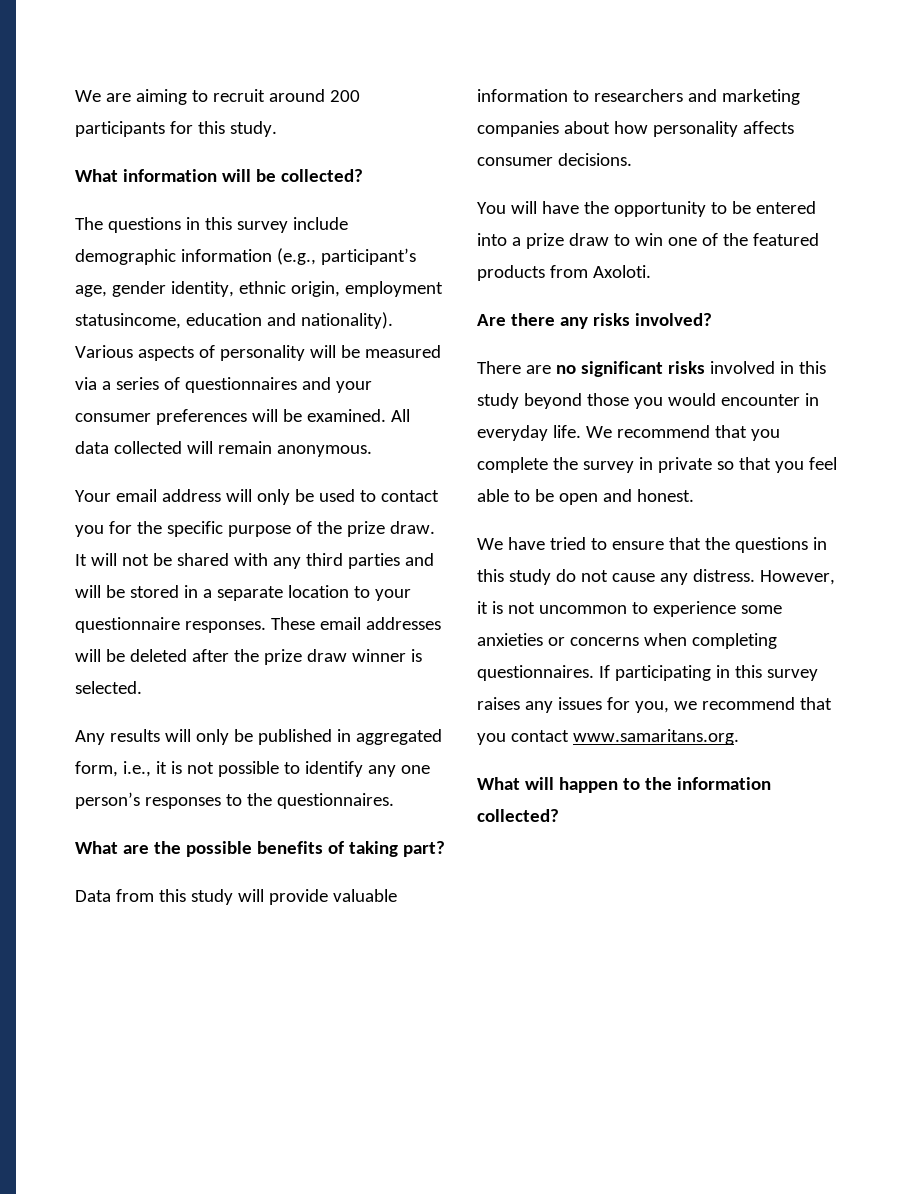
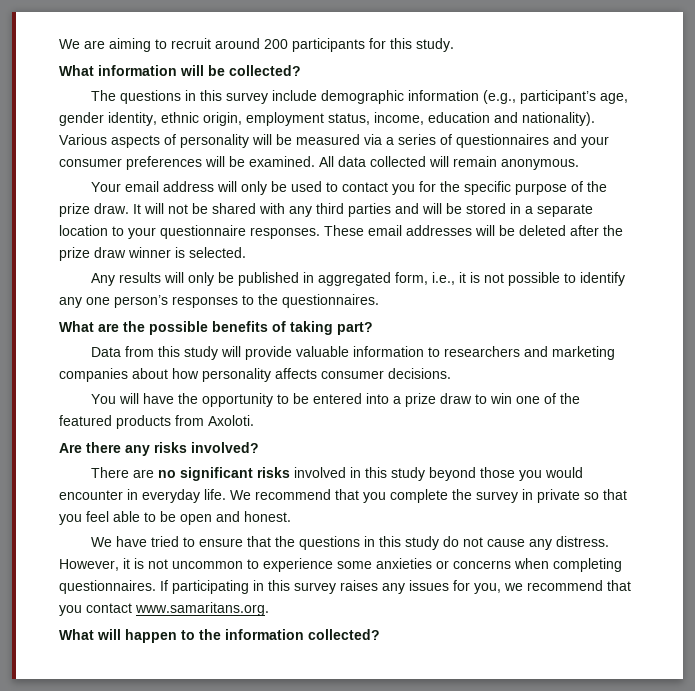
[75,313,181,329] statusincome, -> [328,112,424,125] status, income,

